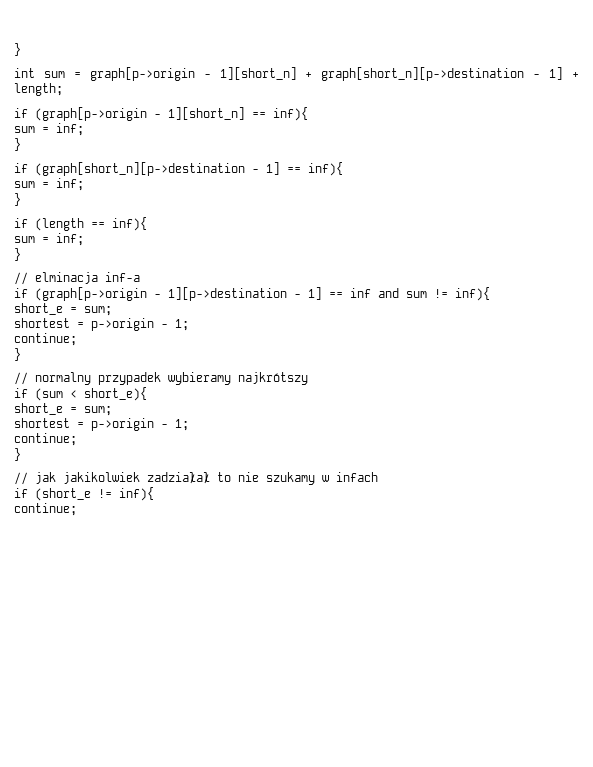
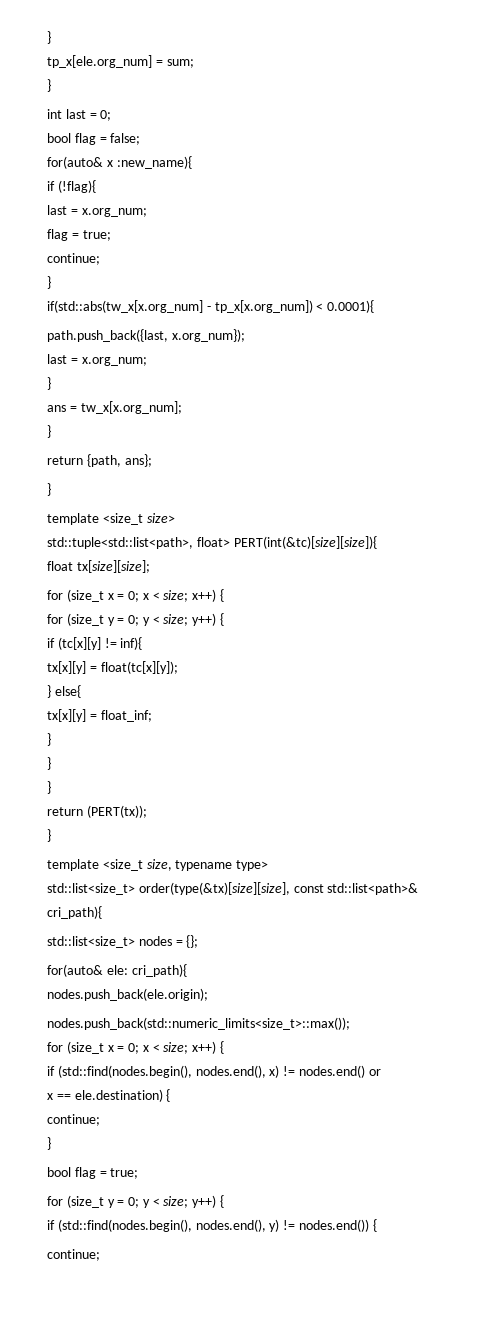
[14,43,21,56] [14,67,579,81] [14,83,63,96] [14,107,308,121] [14,123,84,136] [14,138,21,151] [14,162,343,176] [14,178,84,191] [14,193,21,206] [14,217,147,231] [14,233,84,246] [14,248,21,261] [14,272,140,285] [14,287,490,301] [14,303,112,316] [14,318,189,331] [14,333,77,346] [14,348,21,361] [14,372,308,385] [14,387,147,401] [14,403,112,416] [14,418,189,431] [14,433,77,446] [14,448,21,461] [14,472,378,485] [14,487,154,501] } // int sum = graph[p->origin - 1][short_n] + graph[short_n][p->destination - 1] + length; // if (graph[p->origin - 1][short_n] == inf){ // sum = inf; // } // if (graph[short_n][p->destination - 1] == inf){ // sum = inf; // } // if (length == inf){ // sum = inf; // } // // elminacja inf-a // if (graph[p->origin - 1][p->destination - 1] == inf and sum != inf){ // short_e = sum; // shortest = p->origin - 1; // continue; // } // // normalny przypadek wybieramy najkrótszy // if (sum < short_e){ // short_e = sum; // shortest = p->origin - 1; // continue; // } // // jak jakikolwiek zadziałał to nie szukamy w infach // if (short_e != inf){ -> [47,31,51,44] [47,55,194,68] [47,79,51,92] [47,109,112,121] [47,133,141,145] [47,156,192,169] [47,180,96,193] [47,205,147,217] [47,229,111,241] [47,253,100,265] [47,276,51,289] [47,300,375,313] [47,329,245,342] [47,354,147,366] [47,377,51,390] [47,401,182,414] [47,425,51,438] [47,454,152,467] [47,483,51,496] [47,513,175,525] [47,536,377,549] [47,560,150,573] [47,589,225,602] [47,613,225,626] [47,637,143,650] [47,661,178,674] [47,685,81,698] [47,709,152,722] [47,733,51,746] [47,757,51,770] [47,781,51,794] [47,805,147,818] [47,829,51,842] [47,859,269,871] [47,882,419,895] [47,906,102,919] [47,935,199,948] [47,964,187,977] [47,988,208,1001] [47,1017,350,1030] [47,1041,225,1054] [47,1065,381,1078] [47,1089,171,1102] [47,1114,100,1126] [47,1137,51,1150] [47,1167,139,1179] [47,1195,225,1208] [47,1219,377,1232] } // tp_x[ele.org_num] = sum; // } // int last = 0; // bool flag = false; // for(auto& x :new_name){ // if (!flag){ // last = x.org_num; // flag = true; // continue; // } // if(std::abs(tw_x[x.org_num] - tp_x[x.org_num]) < 0.0001){ // path.push_back({last, x.org_num}); // last = x.org_num; // } // ans = tw_x[x.org_num]; // } // return {path, ans}; // } // template <size_t size> // std::tuple<std::list<path>, float> PERT(int(&tc)[size][size]){ // float tx[size][size]; // for (size_t x = 0; x < size; x++) { // for (size_t y = 0; y < size; y++) { // if (tc[x][y] != inf){ // tx[x][y] = float(tc[x][y]); // } else{ // tx[x][y] = float_inf; // } // } // } // return (PERT(tx)); // } // template <size_t size, typename type> // std::list<size_t> order(type(&tx)[size][size], const std::list<path>& cri_path){ // std::list<size_t> nodes = {}; // for(auto& ele: cri_path){ // nodes.push_back(ele.origin); // nodes.push_back(std::numeric_limits<size_t>::max()); // for (size_t x = 0; x < size; x++) { // if (std::find(nodes.begin(), nodes.end(), x) != nodes.end() or // x == ele.destination) { // continue; // } // bool flag = true; // for (size_t y = 0; y < size; y++) { // if (std::find(nodes.begin(), nodes.end(), y) != nodes.end()) {

